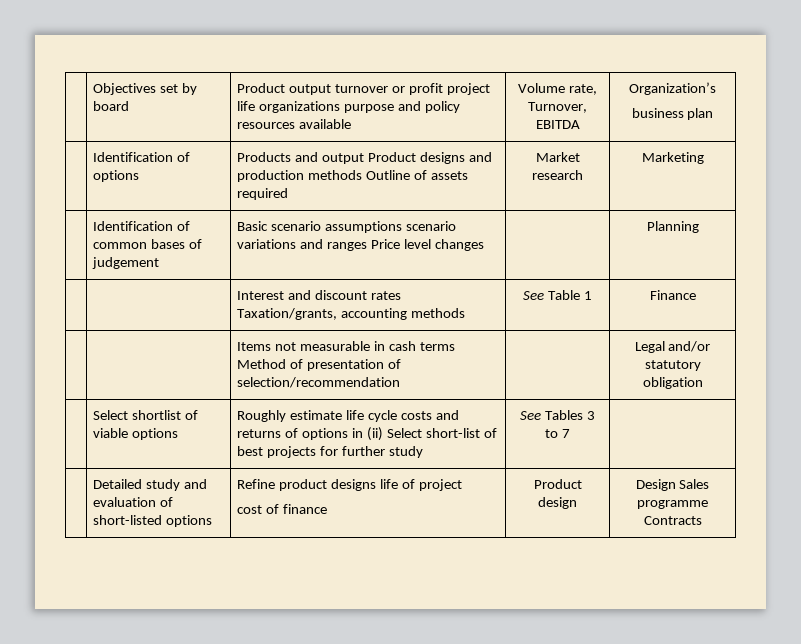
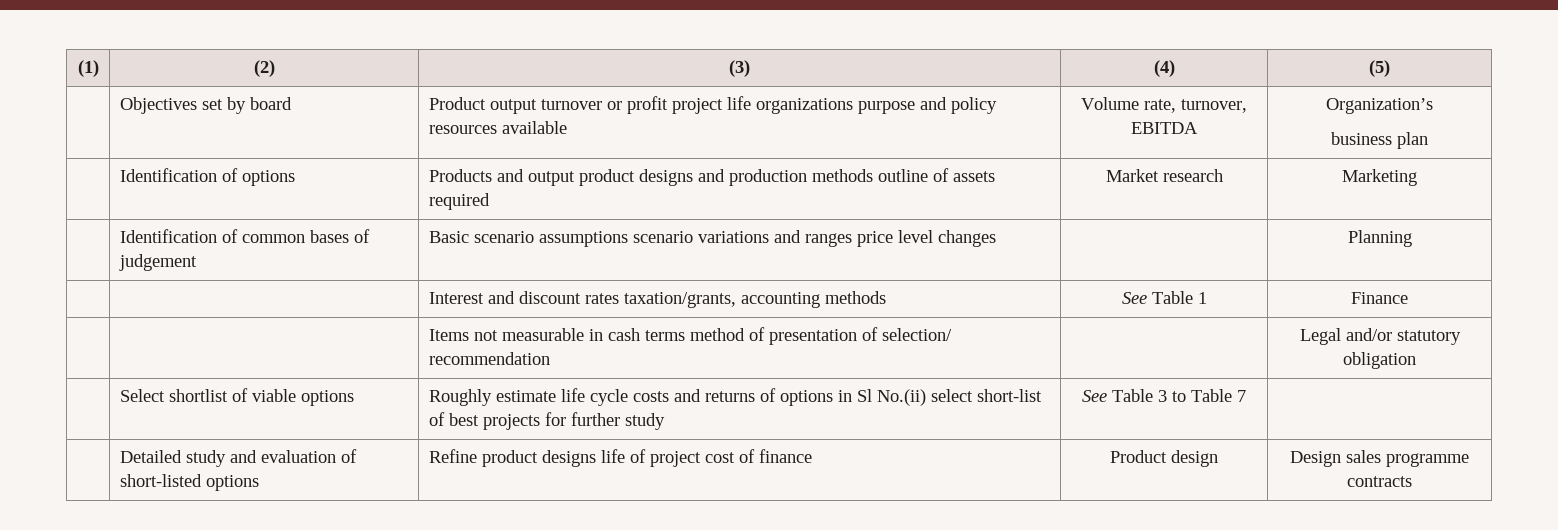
(93, 89) none -> [77,60,99,77] [253,60,275,77] [729,60,750,77] [1153,60,1175,77] [1369,60,1390,77] (1) | (2) | (3) | (4) | (5) //
[528,102,587,113] Turnover, -> [1181,99,1247,113] turnover,
[367,152,416,162] Product -> [578,169,635,186] product
[365,170,410,180] Outline -> [877,169,928,182] outline
[370,239,400,249] Price -> [856,231,893,247] price
[237,308,338,320] Taxation/grants, -> [623,292,736,308] taxation/grants,
[237,359,287,369] Method -> [689,328,745,341] method
[237,377,401,388] selection/recommendation -> [881,328,952,341] [428,352,550,365] selection/ recommendation
[366,427,422,441] (ii) Select -> [856,389,973,406] Sl No.(ii) select
[545,410,583,420] Tables -> [1112,389,1153,402] Table
(559, 433) none -> [1191,389,1232,402] Table
(462, 485) // -> (701, 459) none
[679,479,710,489] [637,500,708,509] [643,516,702,525] Sales programme Contracts -> [1346,450,1469,467] [1347,476,1412,487] sales programme contracts

